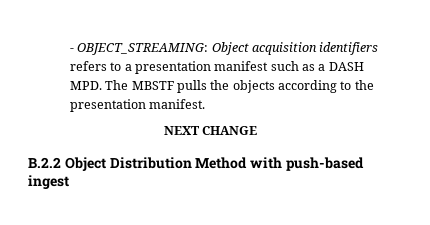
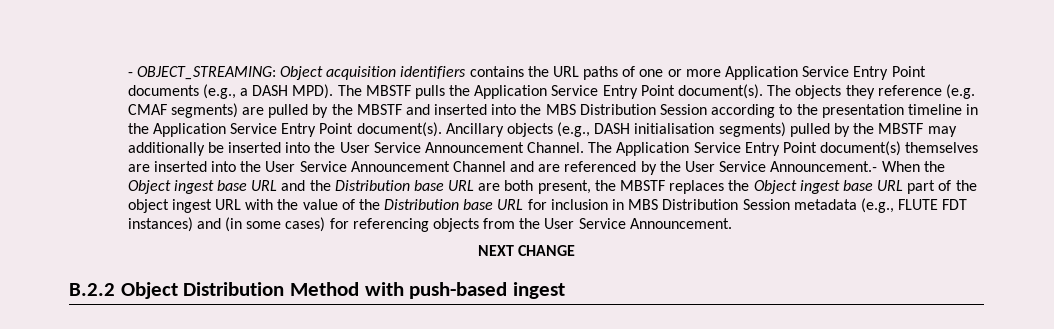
[69,61,316,74] refers to a presentation manifest such as -> [469,66,926,80] [127,84,236,99] contains the URL paths of one or more Application Service Entry Point documents (e.g.,
[69,81,102,90] MPD. -> [292,84,334,99] MPD).
[232,80,374,93] [69,99,206,112] objects according to the presentation manifest. -> [474,84,975,99] [127,103,979,118] [127,122,957,137] [127,141,979,156] [127,161,945,175] [127,180,977,194] [127,198,968,213] [127,217,732,232] Application Service Entry Point document(s). The objects they reference (e.g. CMAF segments) are pulled by the MBSTF and inserted into the MBS Distribution Session according to the presentation timeline in the Application Service Entry Point document(s). Ancillary objects (e.g., DASH initialisation segments) pulled by the MBSTF may additionally be inserted into the User Service Announcement Channel. The Application Service Entry Point document(s) themselves are inserted into the User Service Announcement Channel and are referenced by the User Service Announcement.- When the Object ingest base URL and the Distribution base URL are both present, the MBSTF replaces the Object ingest base URL part of the object ingest URL with the value of the Distribution base URL for inclusion in MBS Distribution Session metadata (e.g., FLUTE FDT instances) and (in some cases) for referencing objects from the User Service Announcement.

